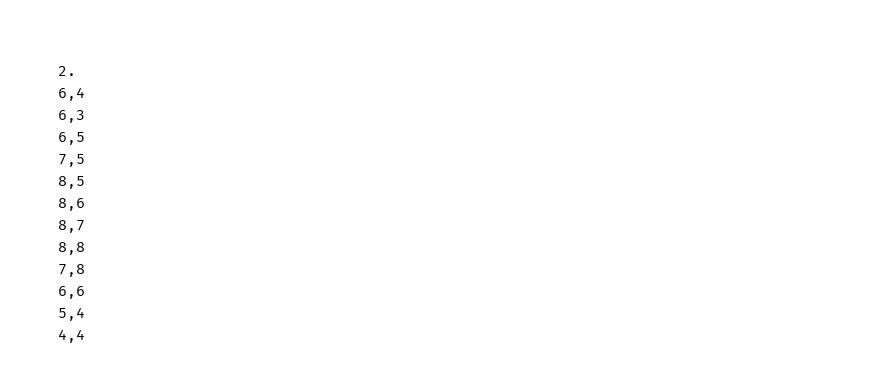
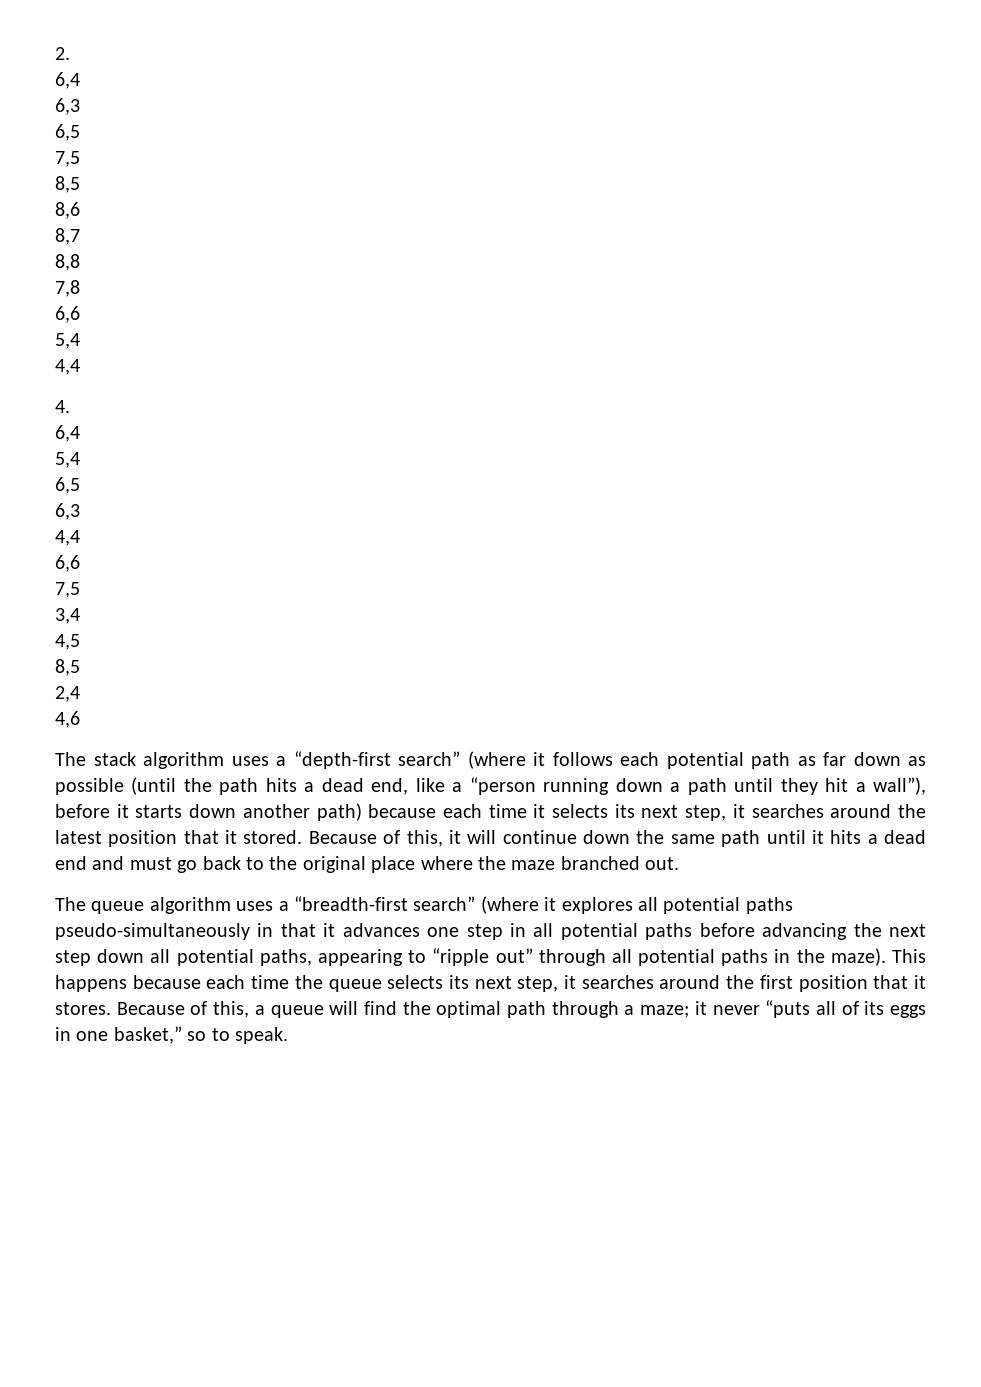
(85, 336) none -> [55,400,70,413] [55,425,80,442] [55,452,80,468] [55,477,80,494] [55,503,80,520] [55,530,80,546] [55,555,80,572] [55,582,80,598] [55,608,80,624] [55,634,80,650] [55,659,80,676] [55,686,80,702] [55,711,80,728] [55,751,926,769] [55,777,927,795] [55,803,927,821] [55,830,926,847] [55,856,680,873] [55,896,793,914] [55,923,927,940] [55,948,926,966] [55,975,927,992] [55,1000,927,1018] [55,1026,288,1044] // 4. // 6,4 // 5,4 // 6,5 // 6,3 // 4,4 // 6,6 // 7,5 // 3,4 // 4,5 // 8,5 // 2,4 // 4,6 // The stack algorithm uses a “depth-first search” (where it follows each potential path as far down as possible (until the path hits a dead end, like a “person running down a path until they hit a wall”), before it starts down another path) because each time it selects its next step, it searches around the latest position that it stored. Because of this, it will continue down the same path until it hits a dead end and must go back to the original place where the maze branched out. // The queue algorithm uses a “breadth-first search” (where it explores all potential paths pseudo-simultaneously in that it advances one step in all potential paths before advancing the next step down all potential paths, appearing to “ripple out” through all potential paths in the maze). This happens because each time the queue selects its next step, it searches around the first position that it stores. Because of this, a queue will find the optimal path through a maze; it never “puts all of its eggs in one basket,” so to speak.

